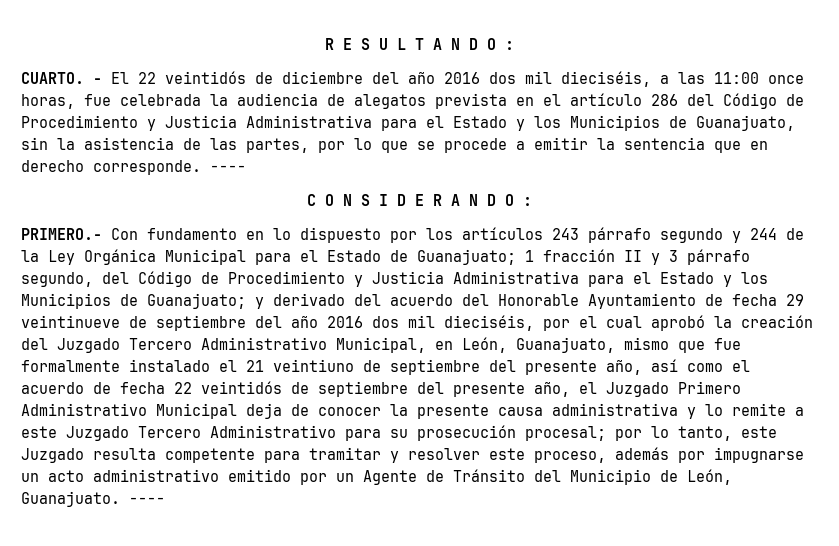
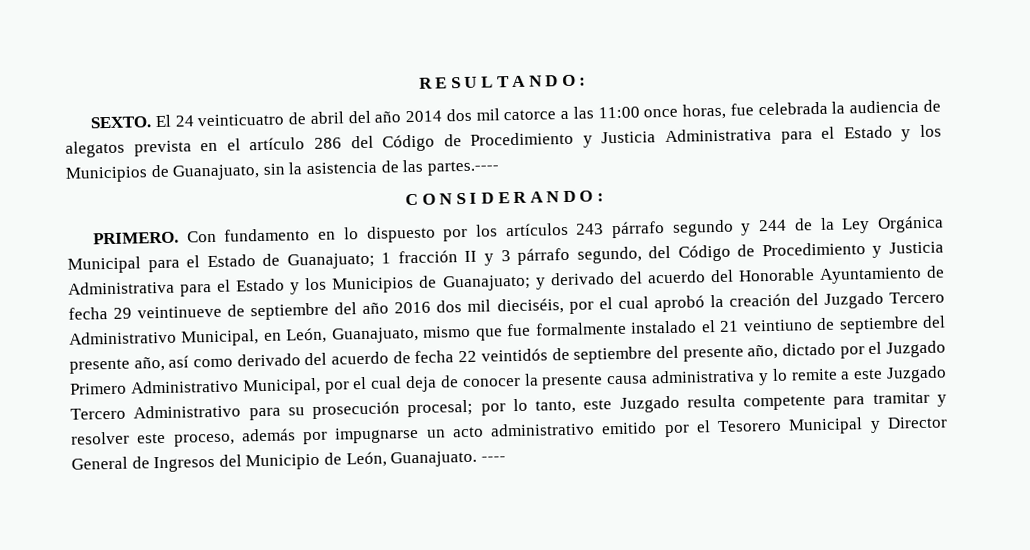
[21,71,651,87] CUARTO. - El 22 veintidós de diciembre del año 2016 dos mil dieciséis, -> [90,108,557,129] SEXTO. El 24 veinticuatro de abril del año 2014 dos mil catorce
[246,137,768,153] [21,160,246,175] partes, por lo que se procede a emitir la sentencia que en derecho corresponde. ---- -> [426,160,500,176] partes.----
[21,228,102,240] PRIMERO.- -> [93,231,180,245] PRIMERO.
[732,360,750,372] el -> [236,352,328,367] derivado del
(570, 389) none -> [781,342,865,359] dictado por
[156,403,237,419] Municipal -> [242,376,403,396] Municipal, por el cual
[336,469,525,485] un Agente de Tránsito -> [695,416,948,435] [71,455,216,473] el Tesorero Municipal y Director General de Ingresos

